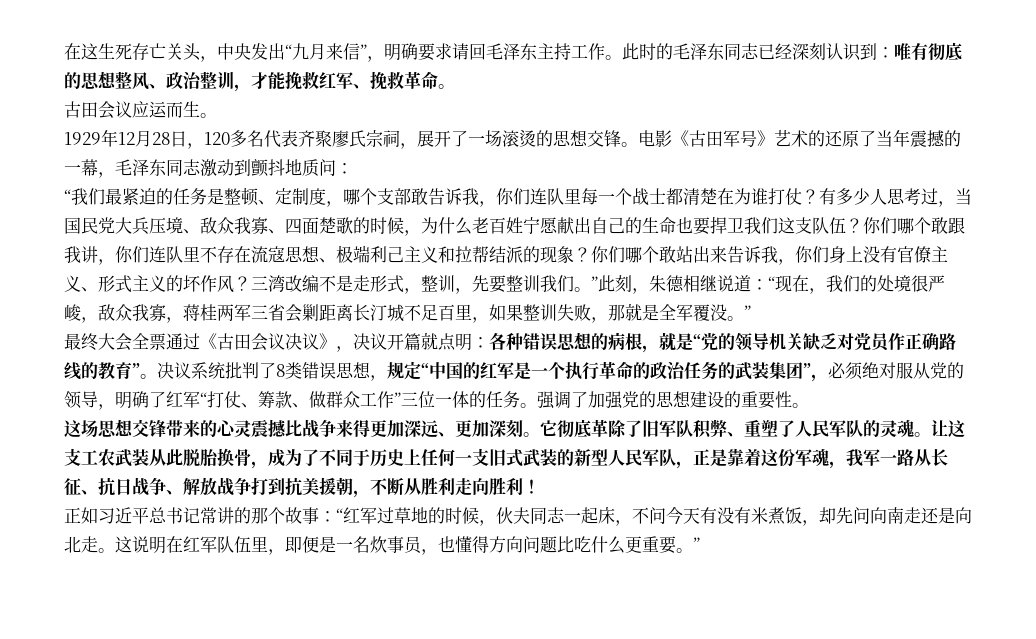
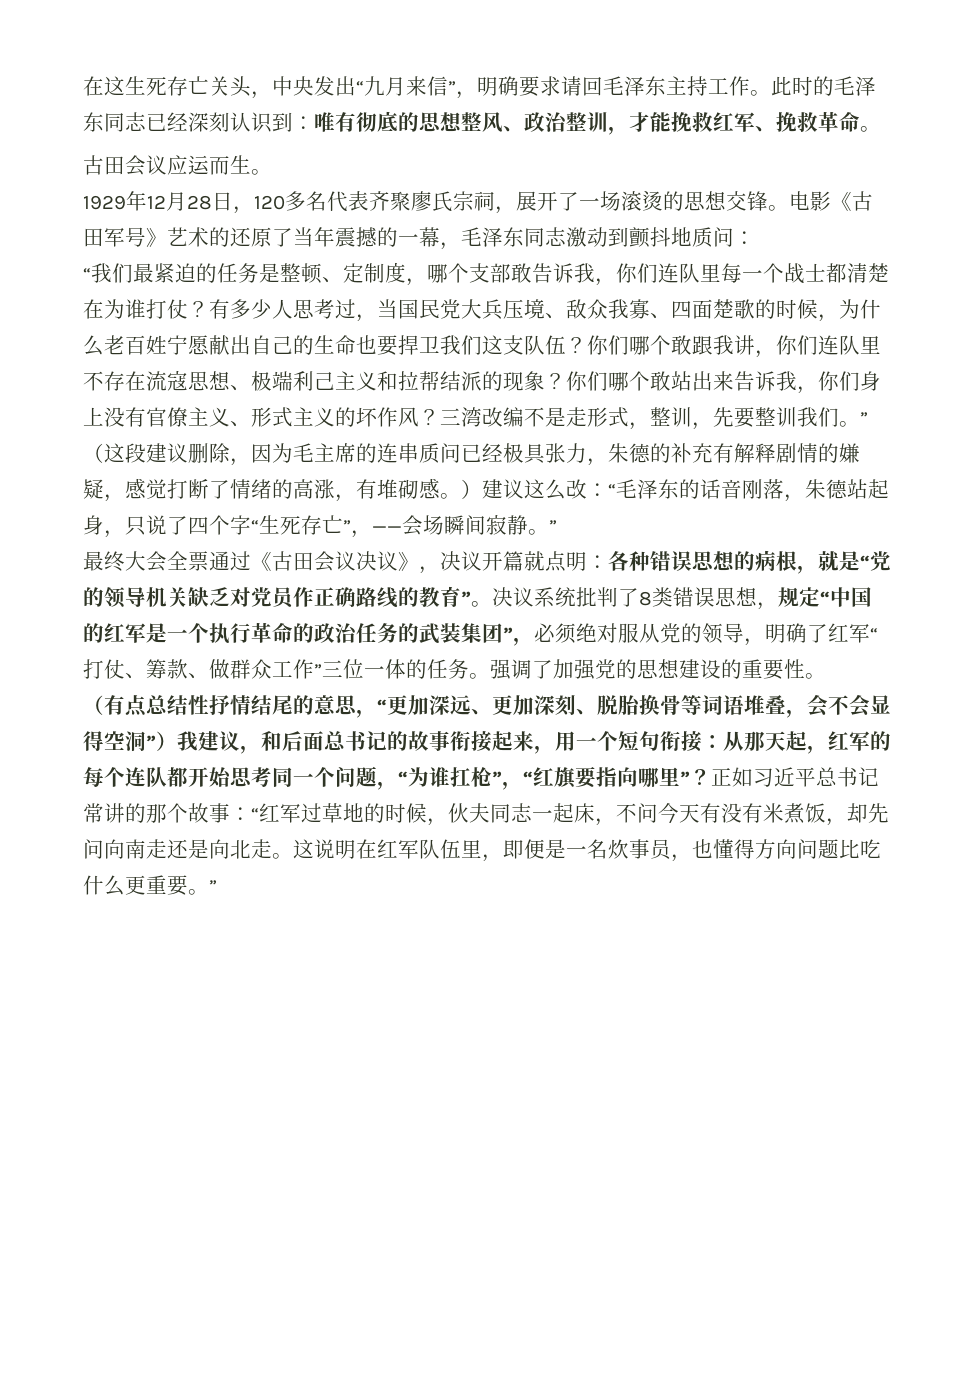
[598,275,945,294] [64,303,727,323] 此刻，朱德相继说道：“现在，我们的处境很严峻，敌众我寡，蒋桂两军三省会剿距离长汀城不足百里，如果整训失败，那就是全军覆没 -> [83,443,860,466] [83,478,889,502] [83,515,528,538] （这段建议删除，因为毛主席的连串质问已经极具张力，朱德的补充有解释剧情的嫌疑，感觉打断了情绪的高涨，有堆砌感。）建议这么改：“毛泽东的话音刚落，朱德站起身，只说了四个字“生死存亡”，——会场瞬间寂静
[64,419,370,438] 这场思想交锋带来的心灵震撼比战争来得 -> [83,695,387,718] （有点总结性抒情结尾的意思，“
[523,419,965,439] [64,448,948,469] [64,477,540,498] 。它彻底革除了旧军队积弊、重塑了人民军队的灵魂。让这支工农武装从此脱胎换骨，成为了不同于历史上任何一支旧式武装的新型人民军队，正是靠着这份军魂，我军一路从长征、抗日战争、解放战争打到抗美援朝，不断从胜利走向胜利！ // -> [576,694,891,718] [83,731,891,754] [83,766,711,790] 、脱胎换骨等词语堆叠，会不会显得空洞”）我建议，和后面总书记的故事衔接起来，用一个短句衔接：从那天起，红军的每个连队都开始思考同一个问题，“为谁扛枪”，“红旗要指向哪里”？

